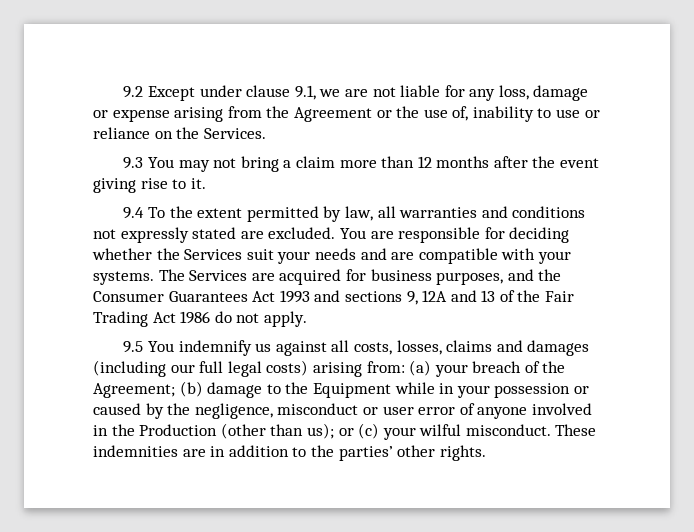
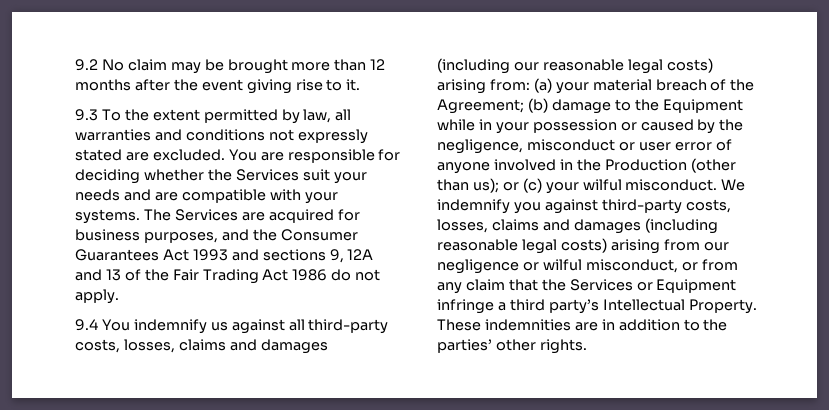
[147,85,589,101] [93,106,600,122] [93,127,266,139] [123,156,335,172] Except under clause 9.1, we are not liable for any loss, damage or expense arising from the Agreement or the use of, inability to use or reliance on the Services. // 9.3 You may not bring a claim -> [101,59,288,74] No claim may be brought
[123,207,145,219] 9.4 -> [75,109,98,121] 9.3
[123,341,144,353] 9.5 -> [75,319,98,331] 9.4
(350, 346) none -> [308,319,389,334] third-party
[199,361,224,373] full -> [542,59,624,71] reasonable
(468, 370) none -> [592,79,652,91] material
(551, 430) none -> [721,179,746,191] [437,199,731,214] [437,218,718,234] [437,238,729,254] [437,259,738,274] [437,279,737,294] [437,299,757,314] We indemnify you against third-party costs, losses, claims and damages (including reasonable legal costs) arising from our negligence or wilful misconduct, or from any claim that the Services or Equipment infringe a third party’s Intellectual Property.

